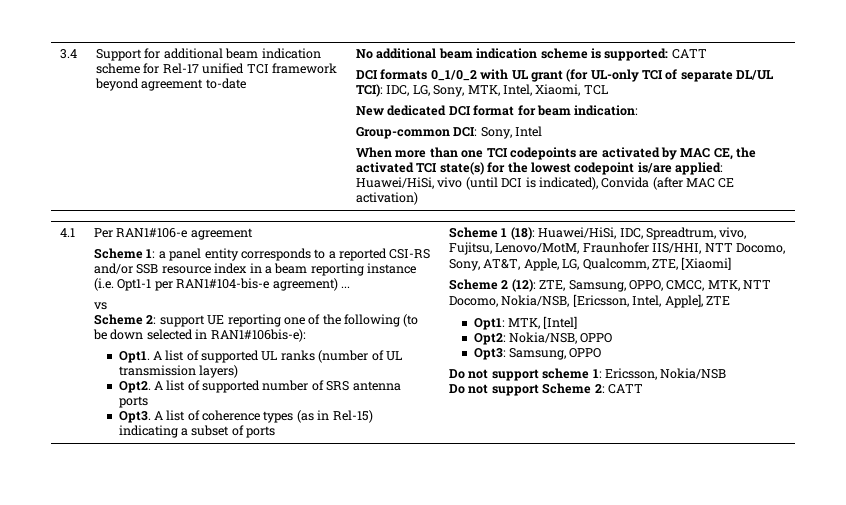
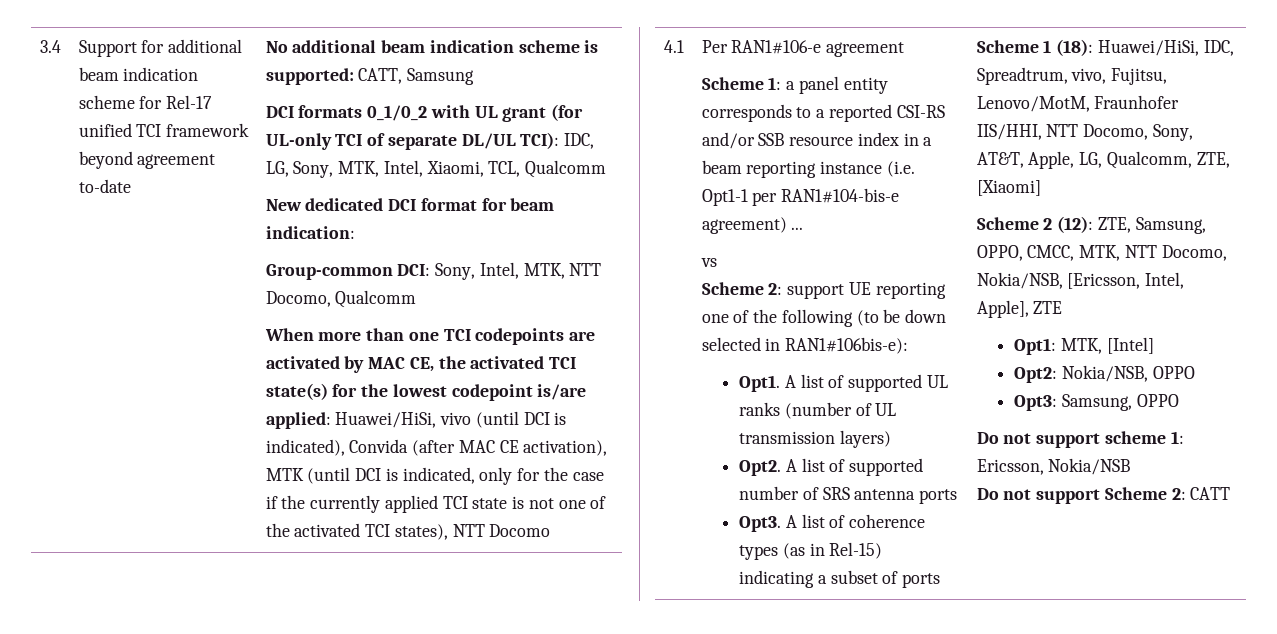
[671,49,707,59] CATT -> [358,68,475,85] CATT, Samsung
[583,85,608,95] TCL -> [488,160,607,178] TCL, Qualcomm
[515,126,543,137] Intel -> [479,262,602,279] [265,290,417,308] Intel, MTK, NTT Docomo, Qualcomm
[356,192,419,205] activation) -> [523,440,608,456] [265,467,604,485] [265,495,607,513] [265,523,551,540] activation), MTK (until DCI is indicated, only for the case if the currently applied TCI state is not one of the activated TCI states), NTT Docomo

